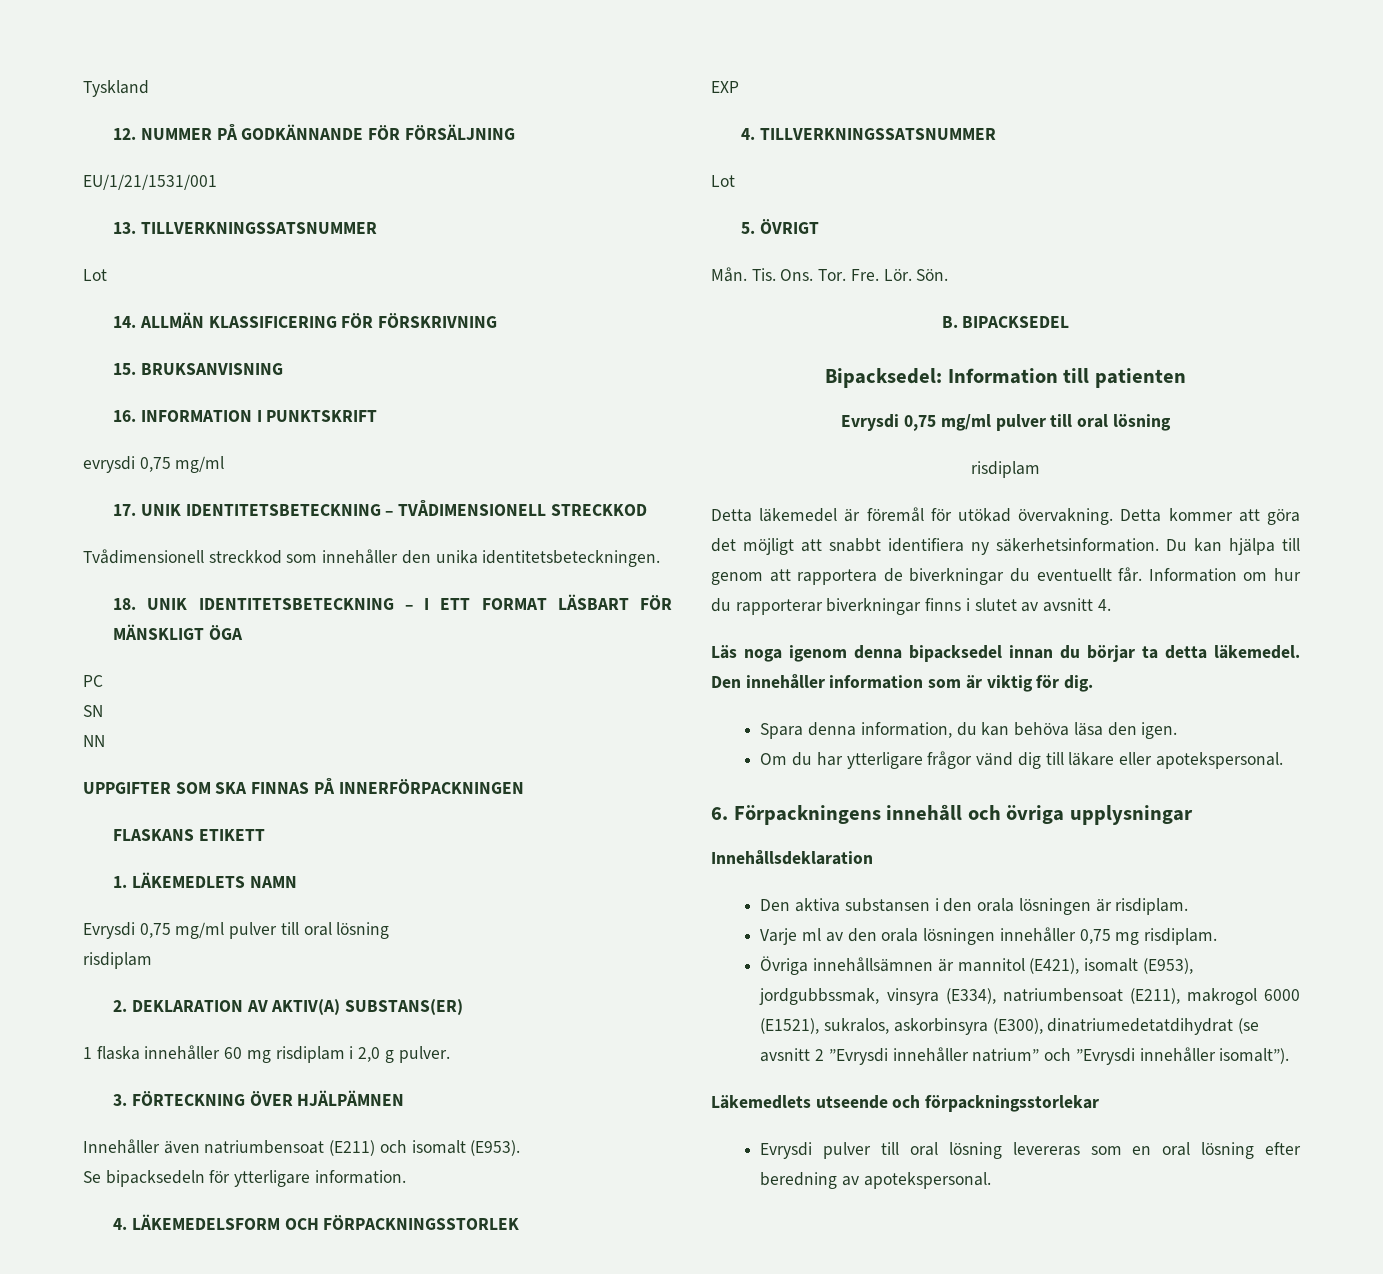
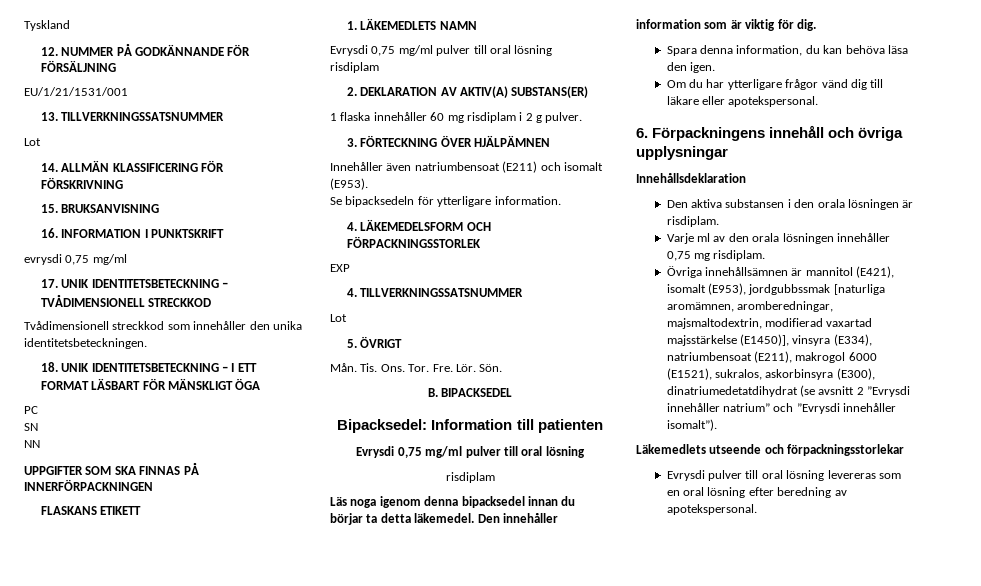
[358,1047,381,1062] 2,0 -> [525,113,533,121] 2
[711,507,1300,525] [711,538,1300,555] [711,567,1301,585] [711,598,1111,615] // Detta läkemedel är föremål för utökad övervakning. Detta kommer att göra det möjligt att snabbt identifiera ny säkerhetsinformation. Du kan hjälpa till genom att rapportera de biverkningar du eventuellt får. Information om hur du rapporterar biverkningar finns i slutet av avsnitt 4. -> (495, 477) none
[759,988,880,1005] jordgubbssmak, -> [748,284,885,295] [666,301,834,312] [666,318,873,329] [666,334,790,346] jordgubbssmak [naturliga aromämnen, aromberedningar, majsmaltodextrin, modifierad vaxartad majsstärkelse (E1450)],

